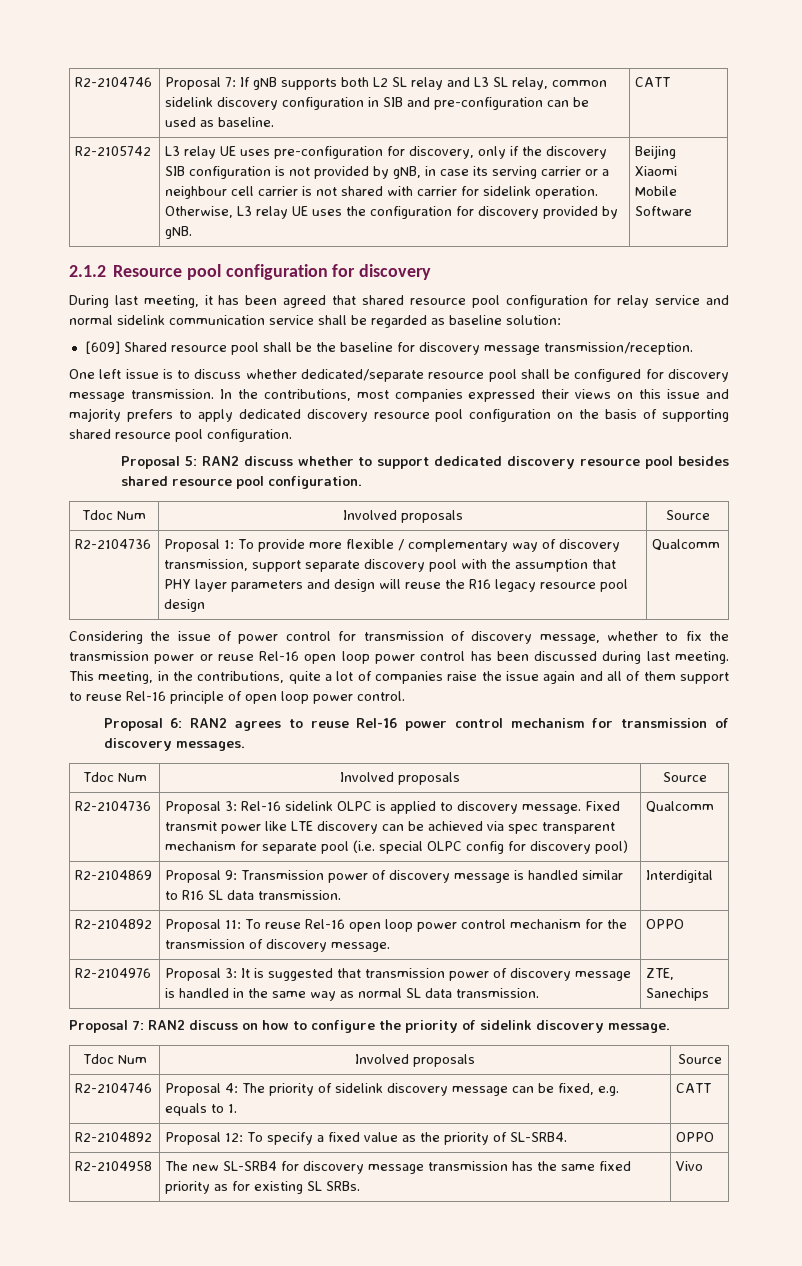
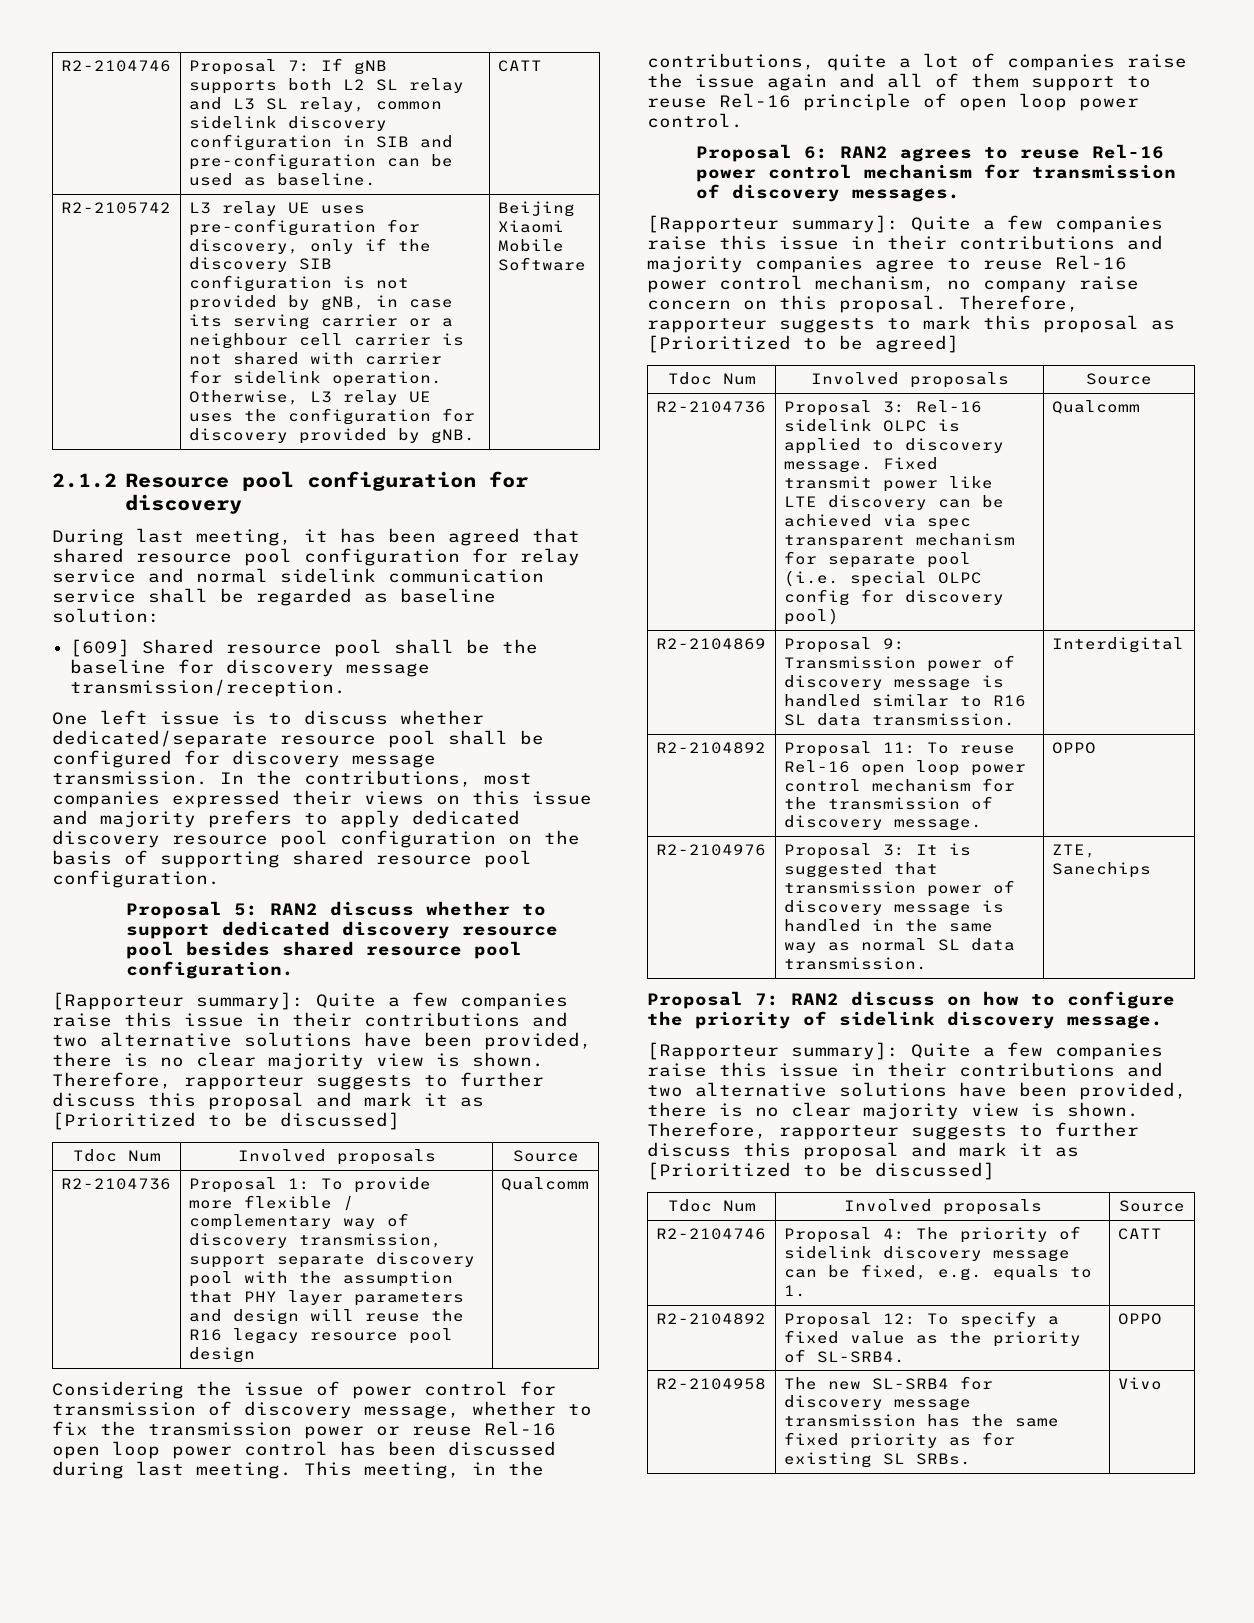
(362, 482) none -> [52,992,568,1010] [52,1012,568,1027] [52,1032,592,1050] [52,1052,544,1070] [52,1072,544,1090] [52,1092,484,1110] [52,1112,400,1130] // [Rapporteur summary]: Quite a few companies raise this issue in their contributions and two alternative solutions have been provided, there is no clear majority view is shown. Therefore, rapporteur suggests to further discuss this proposal and mark it as [Prioritized to be discussed]
(245, 746) none -> [647,215,1163,233] [647,235,1163,250] [647,255,1127,273] [647,275,1139,293] [647,295,1079,313] [647,315,1175,333] [647,335,959,353] // [Rapporteur summary]: Quite a few companies raise this issue in their contributions and majority companies agree to reuse Rel-16 power control mechanism, no company raise concern on this proposal. Therefore, rapporteur suggests to mark this proposal as [Prioritized to be agreed]
(670, 1028) none -> [647,1042,1163,1060] [647,1062,1163,1077] [647,1082,1187,1100] [647,1102,1139,1120] [647,1122,1139,1140] [647,1142,1079,1160] [647,1162,995,1180] // [Rapporteur summary]: Quite a few companies raise this issue in their contributions and two alternative solutions have been provided, there is no clear majority view is shown. Therefore, rapporteur suggests to further discuss this proposal and mark it as [Prioritized to be discussed]

